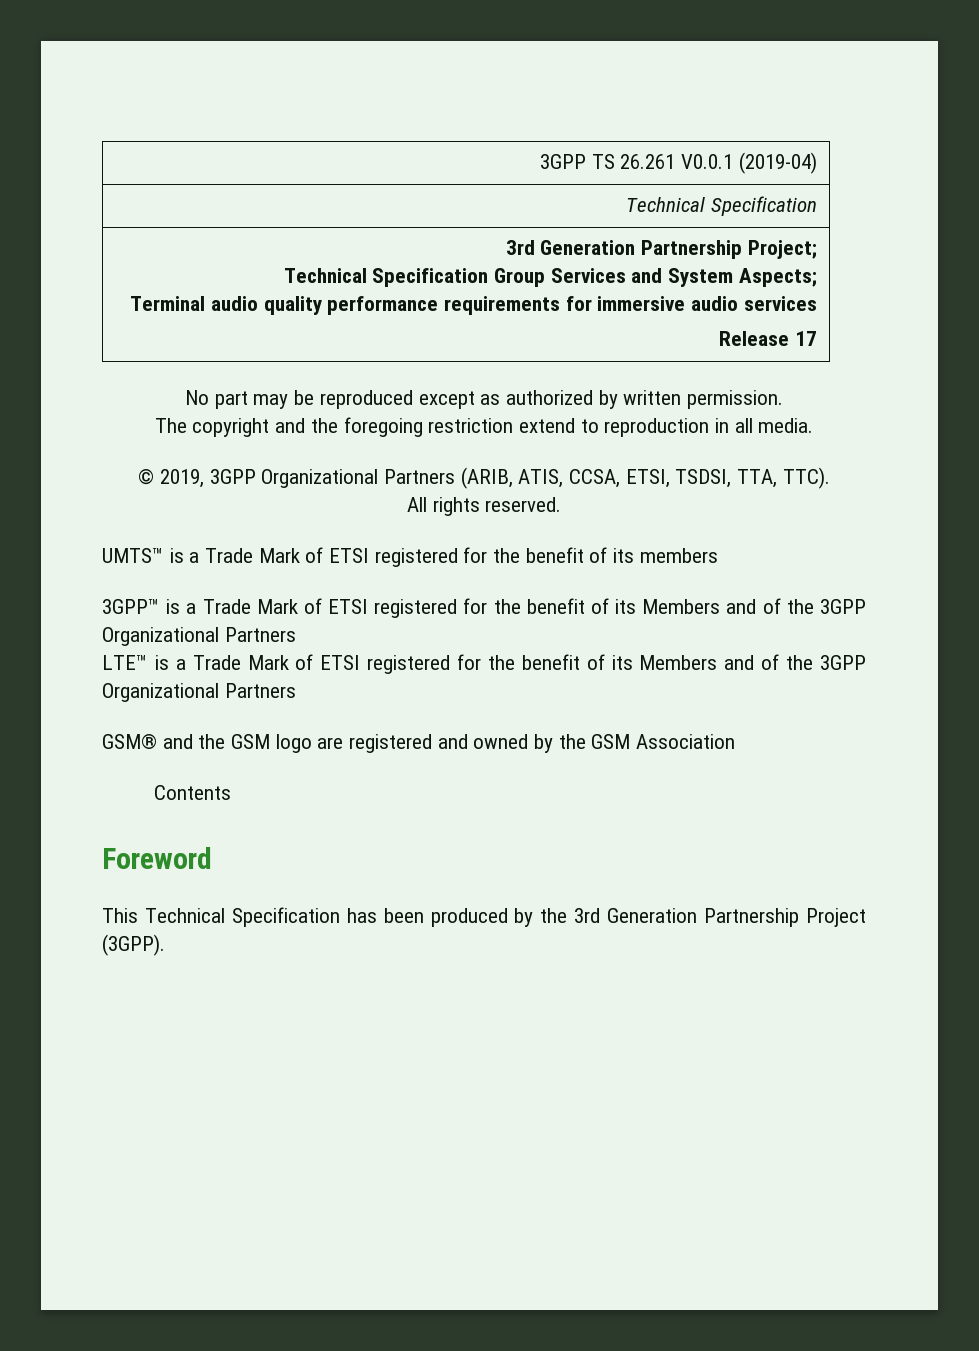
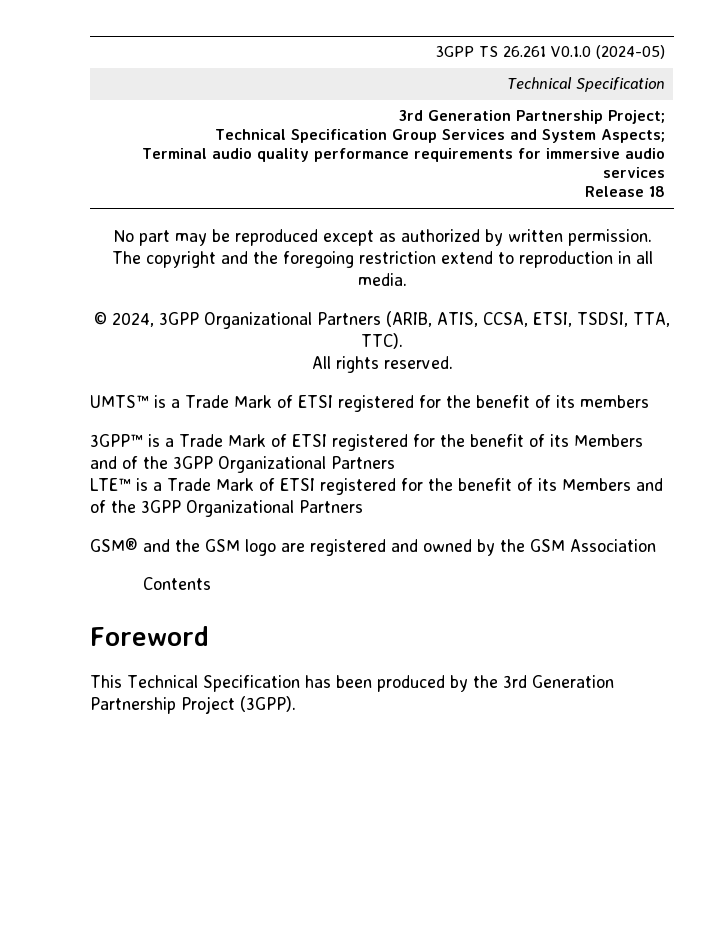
[681,152,817,174] V0.0.1 (2019-04) -> [550,45,665,59] V0.1.0 (2024-05)
[794,331,817,346] 17 -> [648,186,665,197] 18
[159,469,204,488] 2019, -> [112,312,155,327] 2024,

